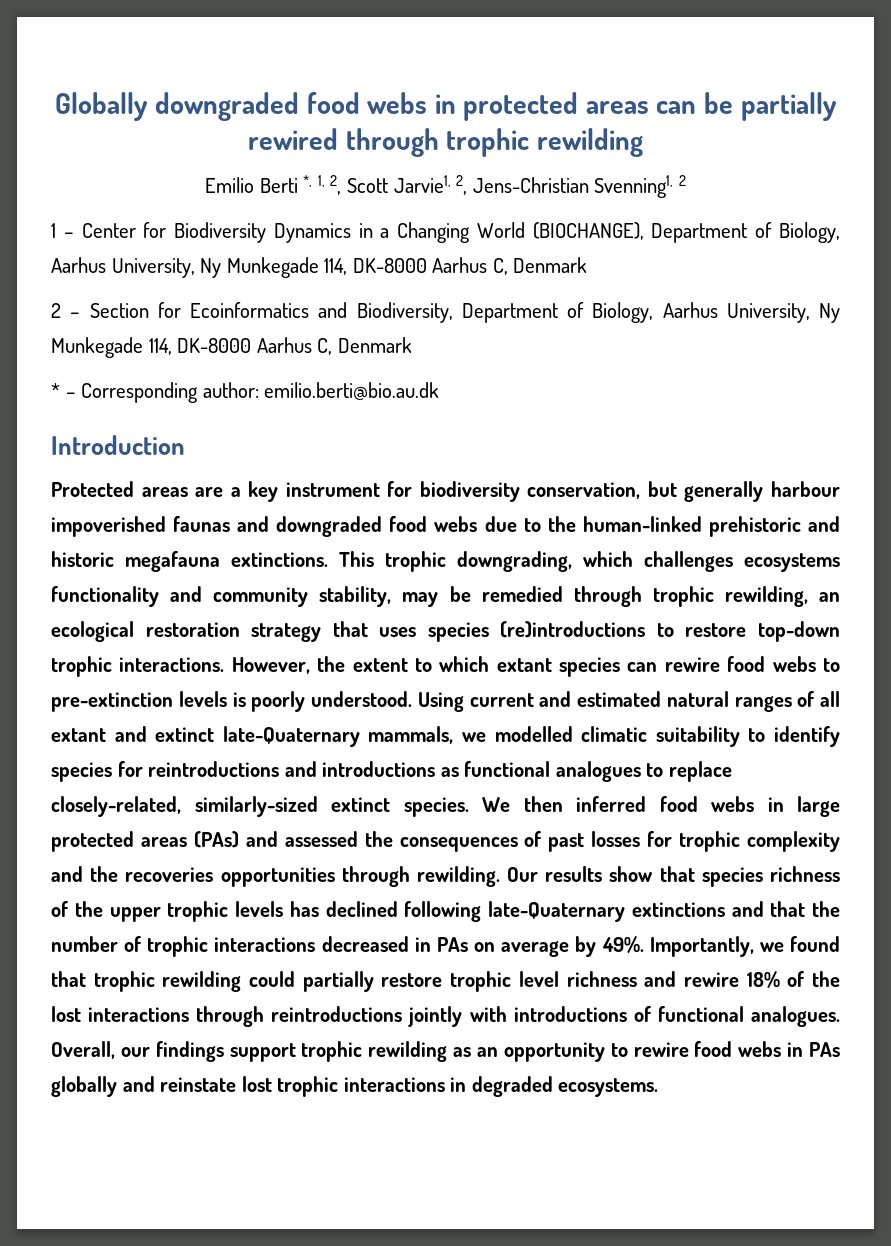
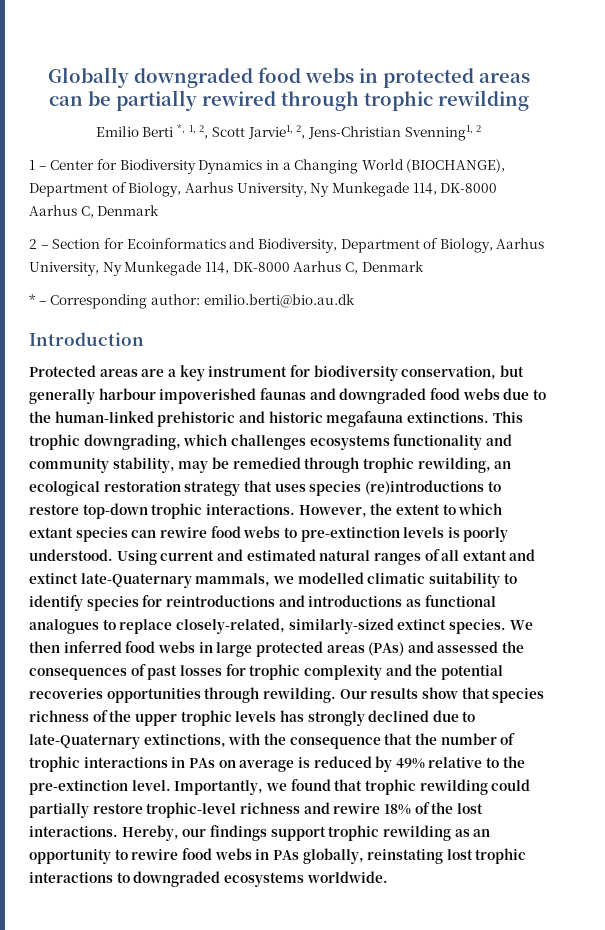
(119, 874) none -> [440,665,503,680] potential
[325,901,764,922] declined following late-Quaternary extinctions and -> [307,710,476,726] [29,733,381,749] strongly declined due to late-Quaternary extinctions, with the consequence
[321,936,409,952] decreased -> (168, 762) none
[575,936,644,957] by 49%. -> [297,756,525,772] [29,780,171,795] is reduced by 49% relative to the pre-extinction level.
[450,971,559,992] trophic level -> [146,802,237,818] trophic-level
[88,1006,840,1027] [51,1041,115,1059] interactions through reintroductions jointly with introductions of functional analogues. Overall, -> [29,825,179,841] interactions. Hereby,
[51,1076,659,1097] globally and reinstate lost trophic interactions in degraded ecosystems. -> [302,848,527,864] [29,871,388,887] globally, reinstating lost trophic interactions to downgraded ecosystems worldwide.

